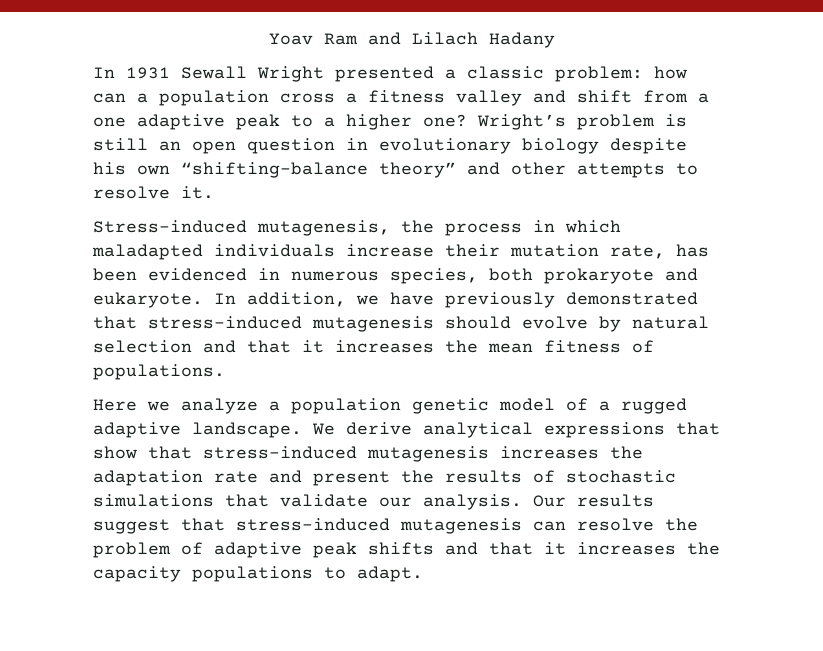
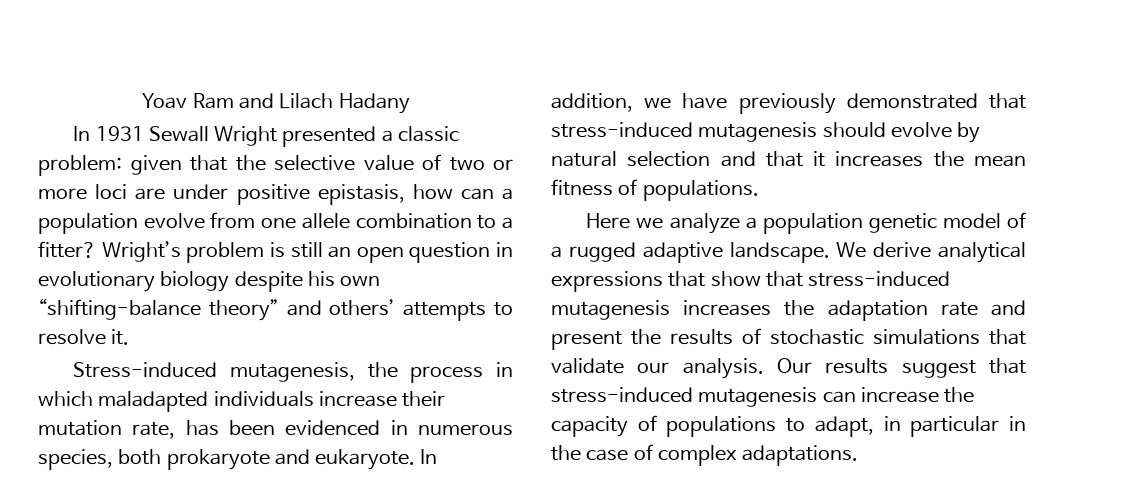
[654,66,687,79] [93,90,709,106] [93,114,467,130] how can a population cross a fitness valley and shift from a one adaptive peak to a higher one? -> [130,154,513,175] [38,184,513,205] [38,212,513,234] [38,241,96,258] given that the selective value of two or more loci are under positive epistasis, how can a population evolve from one allele combination to a fitter?
[511,162,566,175] other -> [329,299,396,316] others’
[577,518,698,531] [93,542,676,558] resolve the problem of adaptive peak shifts and that it increases -> [860,387,939,403] increase
(181, 574) none -> [637,415,657,431] of
[357,566,423,582] adapt. -> [814,416,1026,437] [551,444,859,466] adapt, in particular in the case of complex adaptations.

